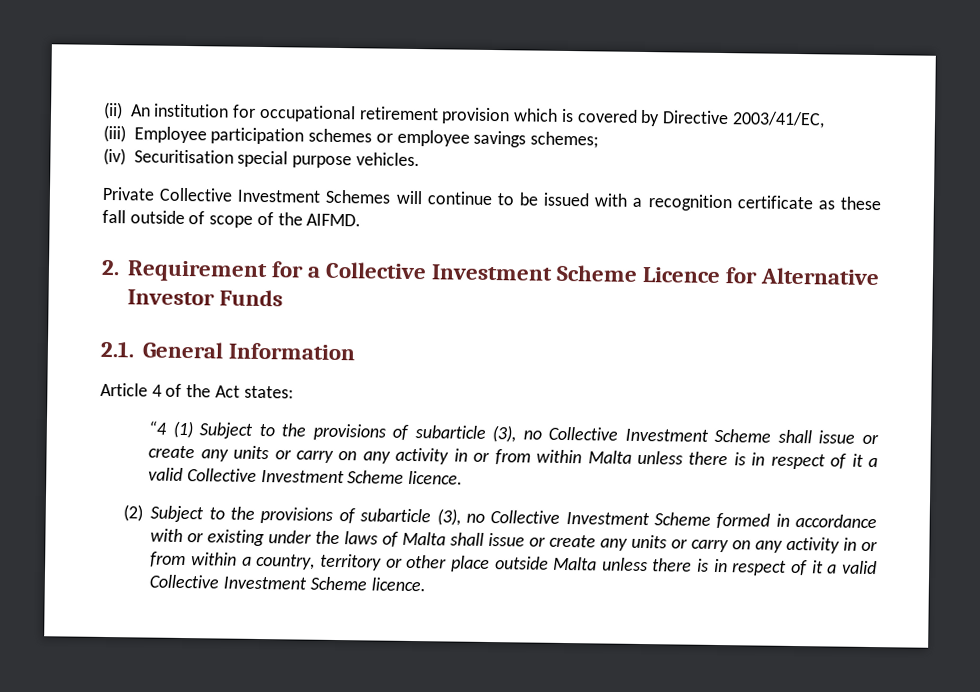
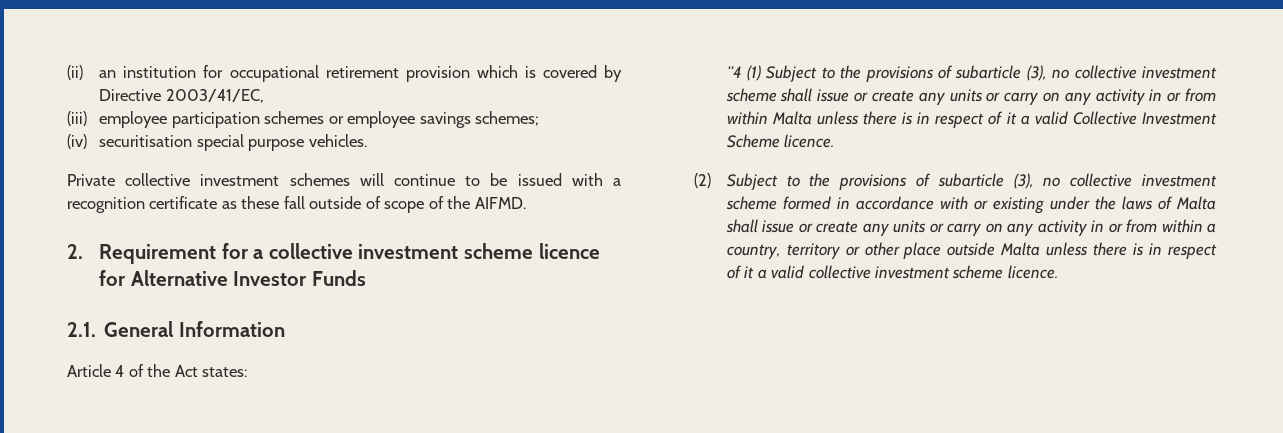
[129,104,151,117] An -> [99,70,117,78] an
[133,126,207,144] Employee -> [99,111,168,128] employee
[133,149,234,164] Securitisation -> [99,135,193,147] securitisation
[159,187,392,204] Collective Investment Schemes -> [125,173,350,186] collective investment schemes
[324,261,722,284] Collective Investment Scheme Licence -> [268,243,600,259] collective investment scheme licence
[548,426,772,443] Collective Investment Scheme -> [1074,65,1217,79] [725,88,777,102] collective investment scheme
[490,510,711,526] Collective Investment Scheme -> [1070,173,1217,187] [725,196,777,210] collective investment scheme
[149,574,367,591] Collective Investment Scheme -> [808,265,1004,279] collective investment scheme

